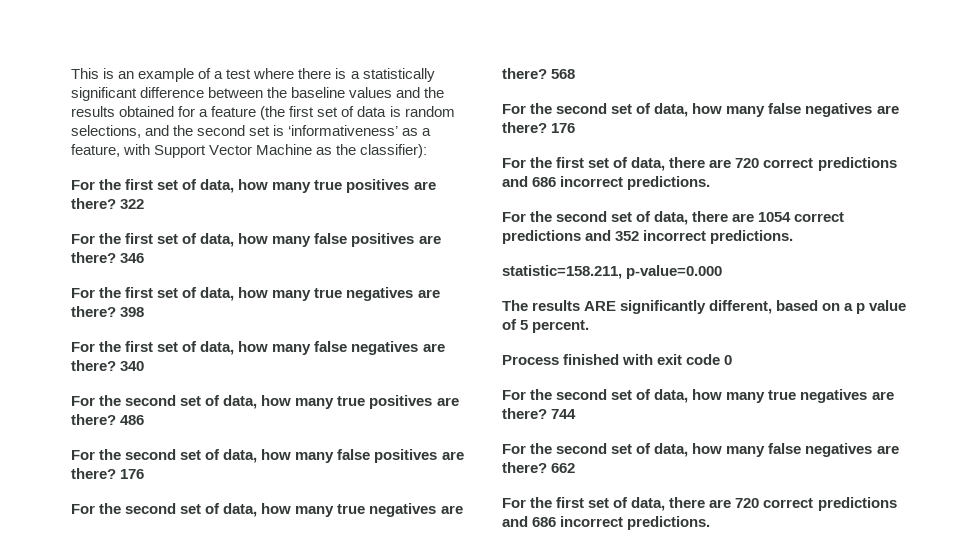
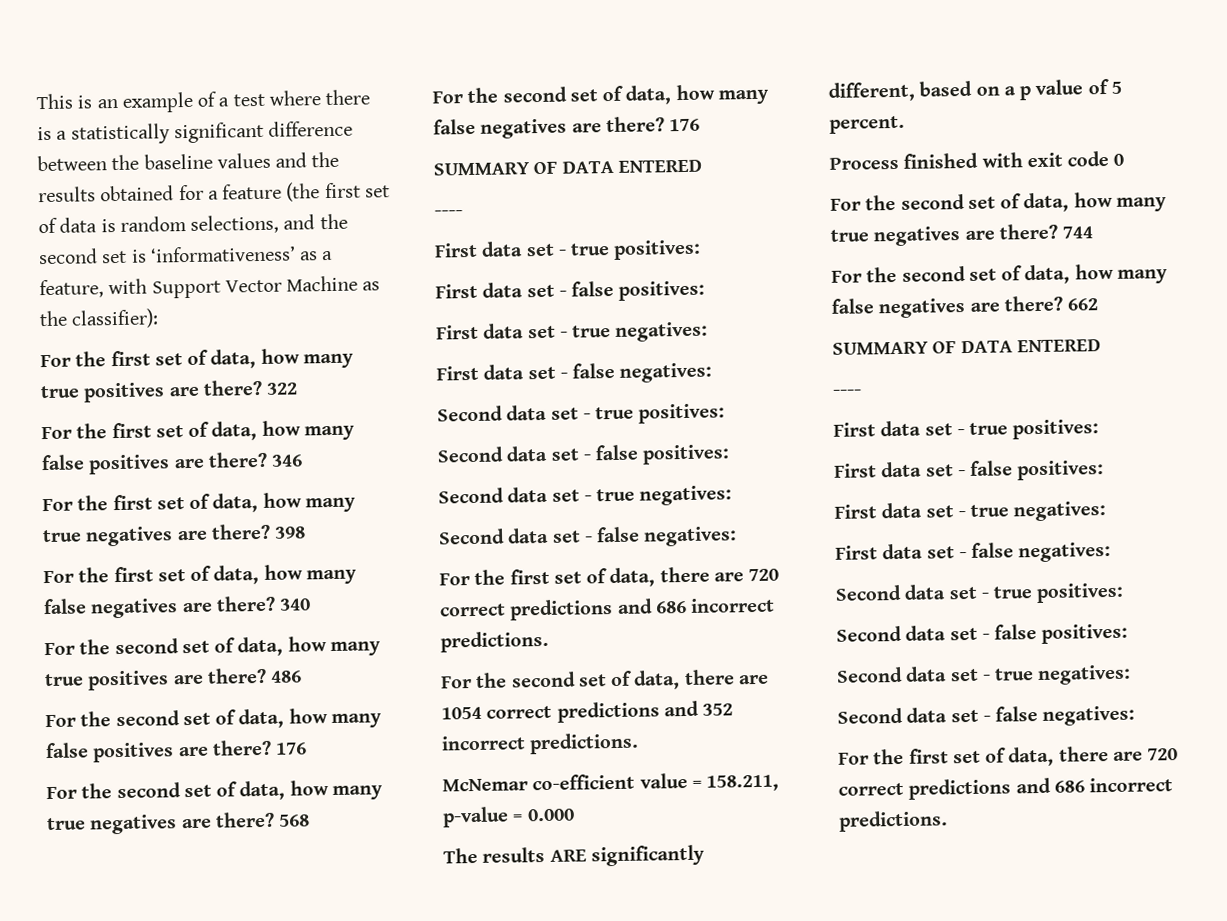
(576, 128) none -> [433,159,702,176] [434,210,463,217] [434,239,702,260] [435,280,706,301] [436,321,709,342] [436,362,713,383] [437,403,726,424] [437,444,731,465] [438,485,733,506] [438,526,738,547] // SUMMARY OF DATA ENTERED // ---- // First data set - true positives: // First data set - false positives: // First data set - true negatives: // First data set - false negatives: // Second data set - true positives: // Second data set - false positives: // Second data set - true negatives: // Second data set - false negatives:
[502,265,723,279] statistic=158.211, p-value=0.000 -> [442,772,780,792] [442,806,575,828] McNemar co-efficient value = 158.211, p-value = 0.000
(576, 468) none -> [832,339,1101,355] [833,389,862,396] [833,419,1100,440] [834,460,1105,481] [834,501,1107,522] [835,541,1112,563] [835,582,1125,604] [836,623,1129,644] [836,664,1132,686] [837,705,1136,726] // SUMMARY OF DATA ENTERED // ---- // First data set - true positives: // First data set - false positives: // First data set - true negatives: // First data set - false negatives: // Second data set - true positives: // Second data set - false positives: // Second data set - true negatives: // Second data set - false negatives:

